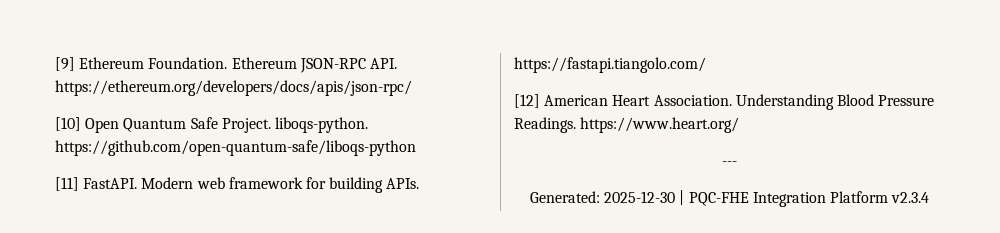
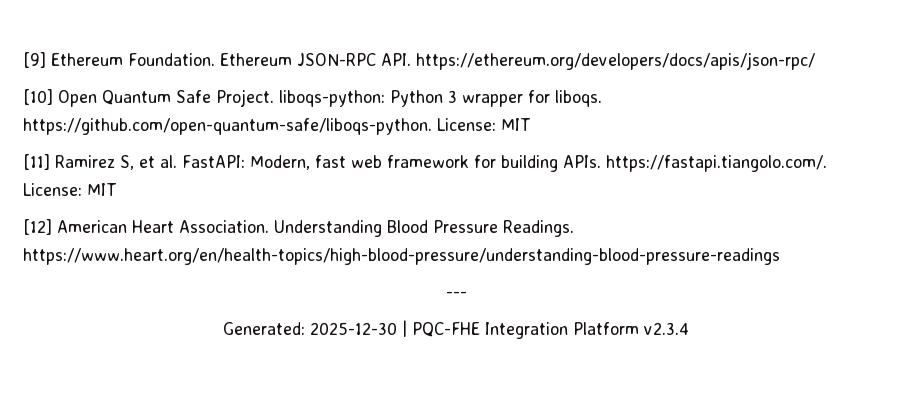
[274,117,368,133] [55,140,416,156] [55,177,194,191] liboqs-python. https://github.com/open-quantum-safe/liboqs-python // [11] FastAPI. Modern -> [279,90,602,107] [23,118,531,135] [23,154,346,170] liboqs-python: Python 3 wrapper for liboqs. https://github.com/open-quantum-safe/liboqs-python. License: MIT // [11] Ramirez S, et al. FastAPI: Modern, fast
[514,57,706,73] https://fastapi.tiangolo.com/ -> [606,155,827,172] [23,183,117,196] https://fastapi.tiangolo.com/. License: MIT
[580,117,740,133] https://www.heart.org/ -> [23,248,780,265] https://www.heart.org/en/health-topics/high-blood-pressure/understanding-blood-pressure-readings

